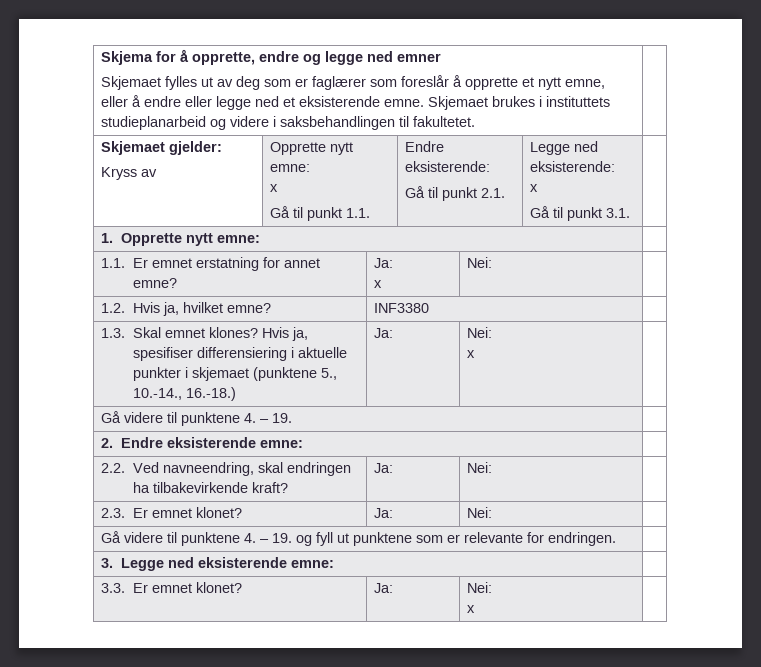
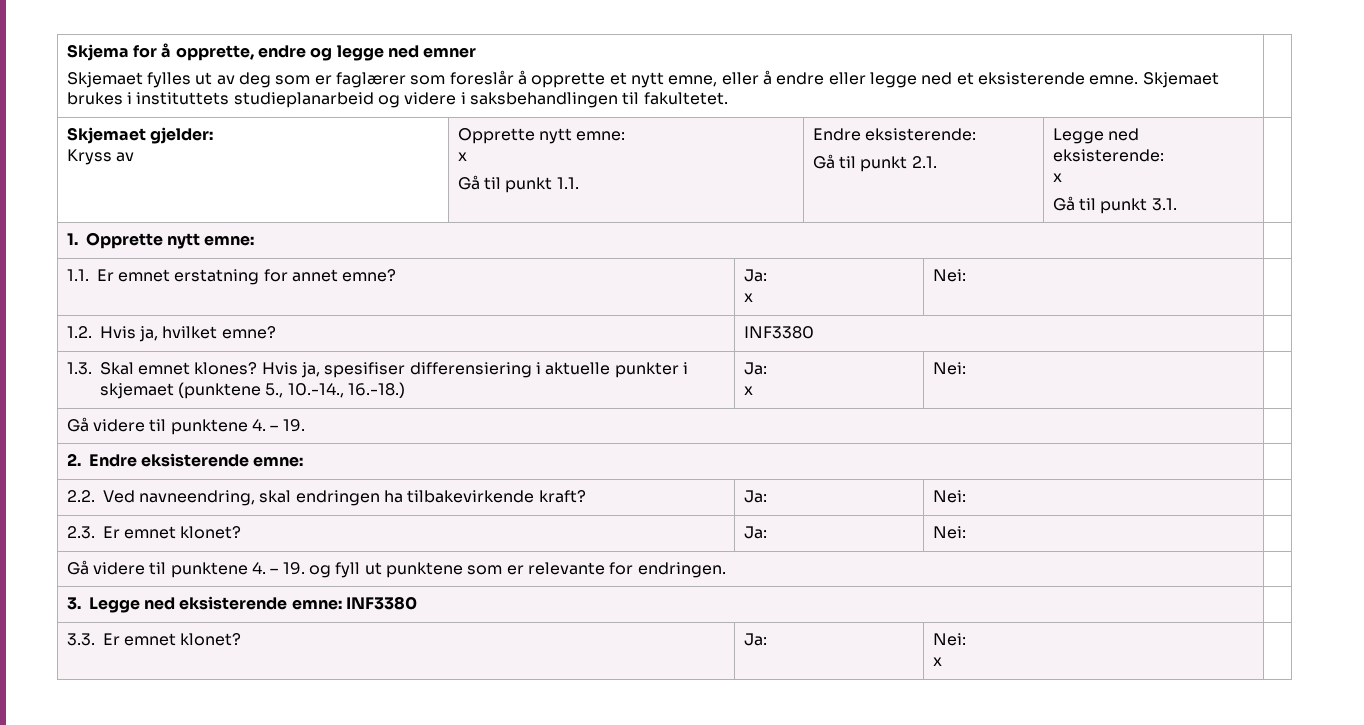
[467,327,493,338] [467,350,476,358] | Nei: // x -> [743,386,753,395] [932,362,966,375] // x | Nei:
(334, 564) none -> [346,596,418,610] INF3380

